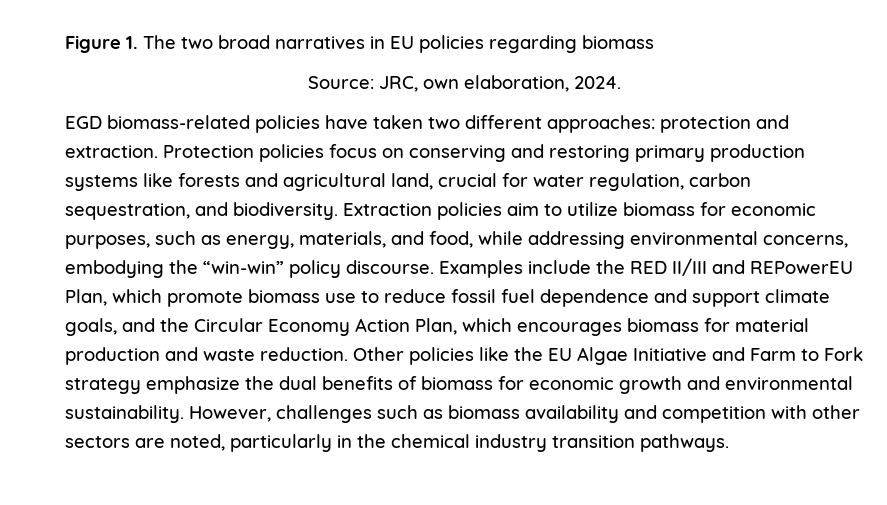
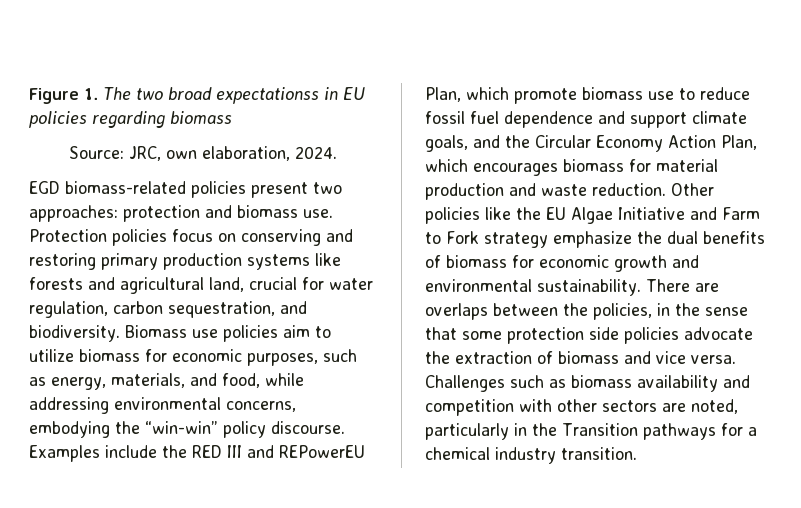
[275,36,365,49] narratives -> [216,87,319,104] expectationss
[325,115,542,129] have taken two different -> [251,182,342,198] present two
[65,145,158,158] extraction. -> [237,205,333,218] biomass use.
[343,203,432,216] Extraction -> [125,325,218,338] Biomass use
[672,258,707,276] II/III -> [227,445,242,458] III
[189,405,372,423] However, challenges -> [646,279,719,292] [425,303,748,320] [425,327,753,344] [425,351,736,364] [425,375,505,392] There are overlaps between the policies, in the sense that some protection side policies advocate the extraction of biomass and vice versa. Challenges
[391,434,729,452] chemical industry transition pathways. -> [562,423,757,440] [425,447,637,464] Transition pathways for a chemical industry transition.

